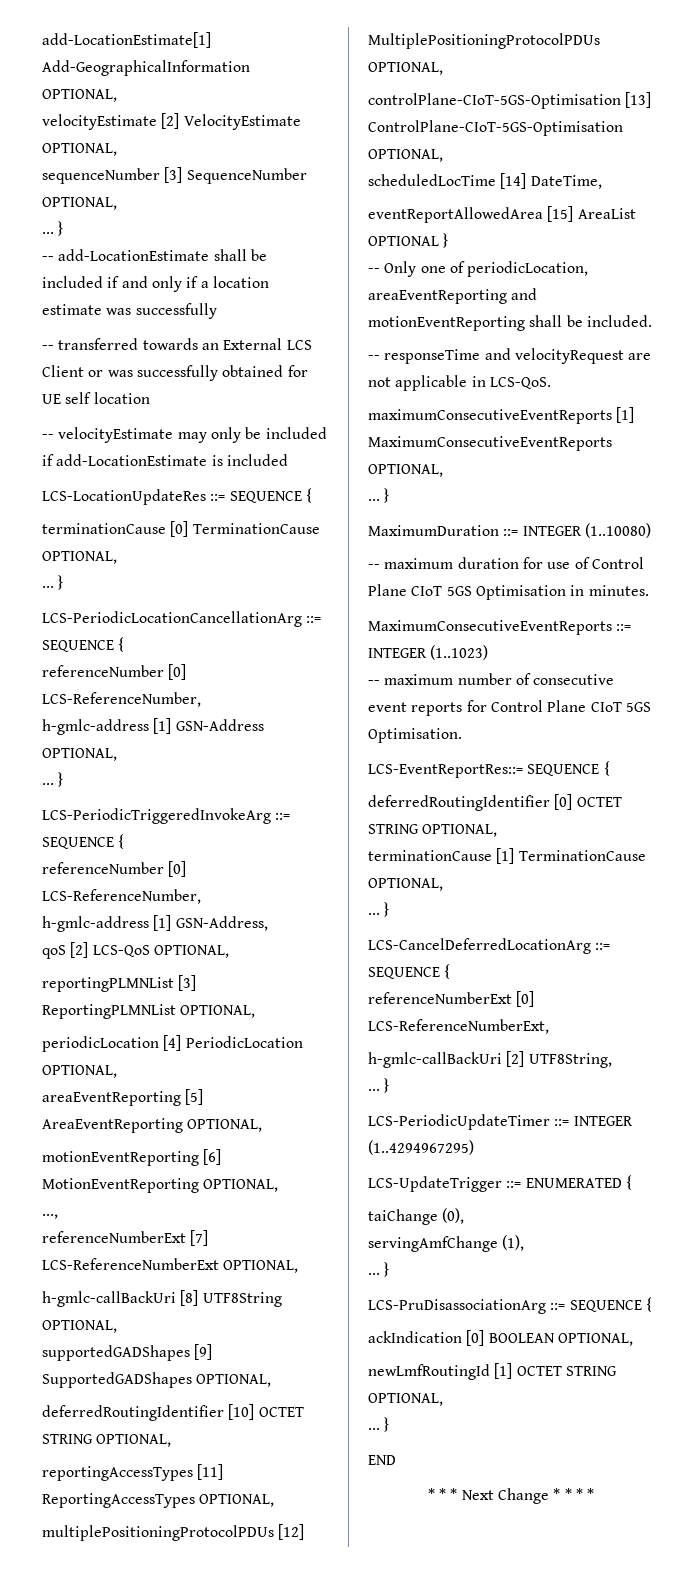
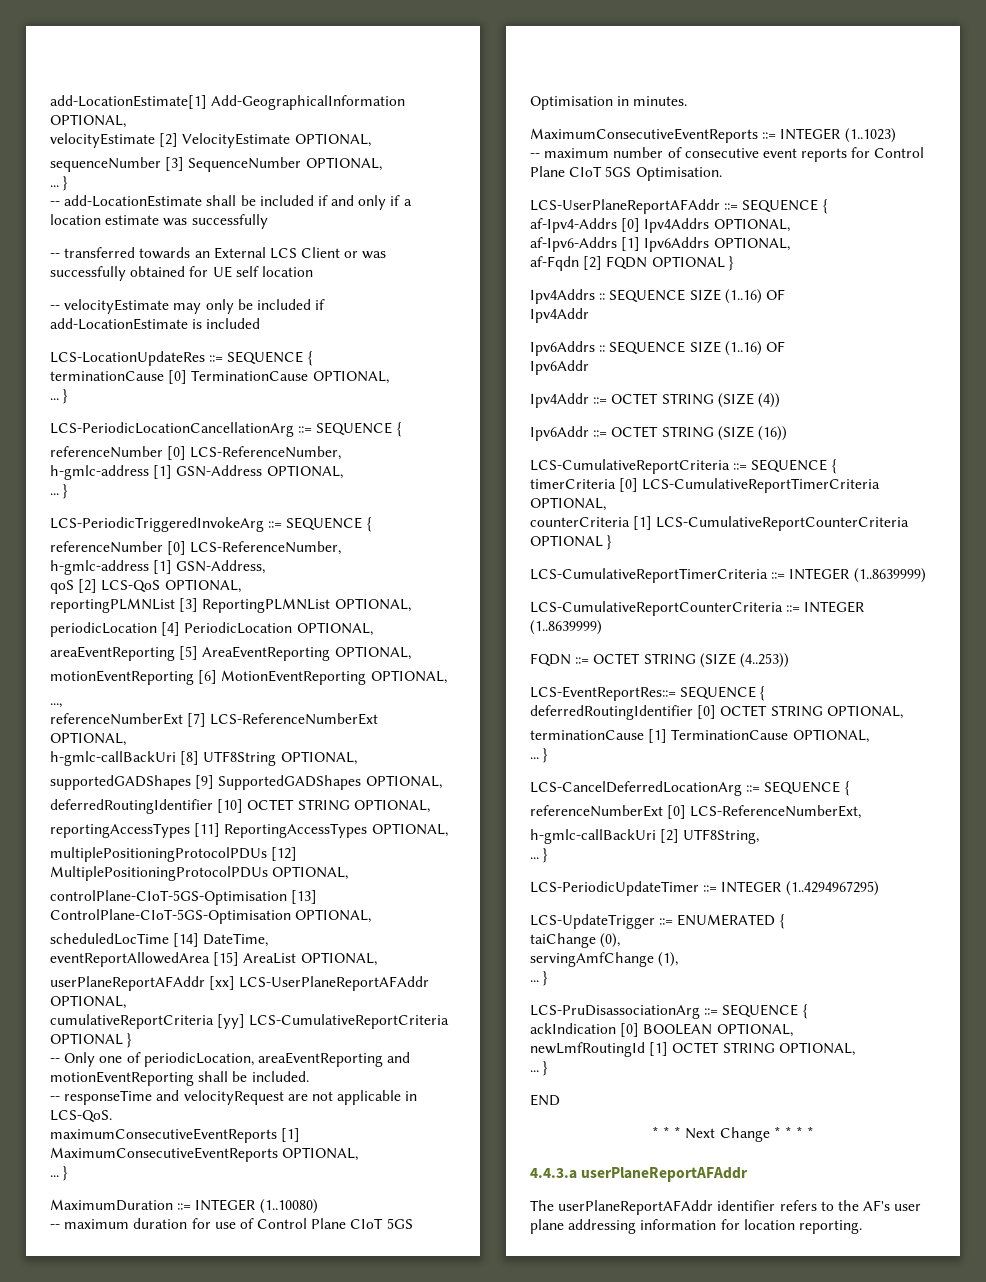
(636, 213) none -> [300,952,377,966] [50,976,430,991] [50,995,126,1009] [50,1014,450,1029] OPTIONAL, // userPlaneReportAFAddr [xx] LCS-UserPlaneReportAFAddr OPTIONAL, // cumulativeReportCriteria [yy] LCS-CumulativeReportCriteria
(462, 735) none -> [530,199,828,214] [530,218,790,233] [530,237,790,252] [530,256,734,271] [530,289,785,304] [530,308,589,323] [530,341,785,356] [530,360,589,375] [530,393,780,408] [530,426,787,441] [530,459,837,474] [530,478,881,493] [530,497,606,511] [530,516,910,531] [530,535,613,550] [530,568,926,583] [530,601,865,616] [530,620,602,635] [530,653,789,668] // LCS-UserPlaneReportAFAddr ::= SEQUENCE { // af-Ipv4-Addrs [0] Ipv4Addrs OPTIONAL, // af-Ipv6-Addrs [1] Ipv6Addrs OPTIONAL, // af-Fqdn [2] FQDN OPTIONAL } // Ipv4Addrs :: SEQUENCE SIZE (1..16) OF // Ipv4Addr // Ipv6Addrs :: SEQUENCE SIZE (1..16) OF // Ipv6Addr // Ipv4Addr ::= OCTET STRING (SIZE (4)) // Ipv6Addr ::= OCTET STRING (SIZE (16)) // LCS-CumulativeReportCriteria ::= SEQUENCE { // timerCriteria [0] LCS-CumulativeReportTimerCriteria OPTIONAL, // counterCriteria [1] LCS-CumulativeReportCounterCriteria OPTIONAL } // LCS-CumulativeReportTimerCriteria ::= INTEGER (1..8639999) // LCS-CumulativeReportCounterCriteria ::= INTEGER (1..8639999) // FQDN ::= OCTET STRING (SIZE (4..253))
(595, 1494) none -> [530,1167,749,1182] [530,1200,922,1215] [530,1219,862,1234] // 4.4.3.a userPlaneReportAFAddr // The userPlaneReportAFAddr identifier refers to the AF's user plane addressing information for location reporting.

